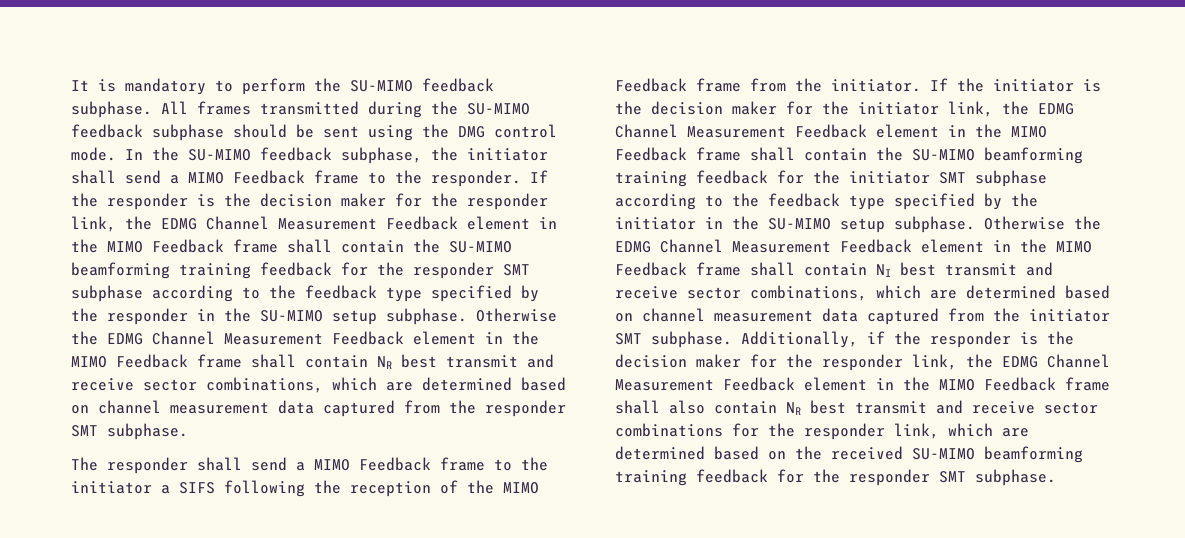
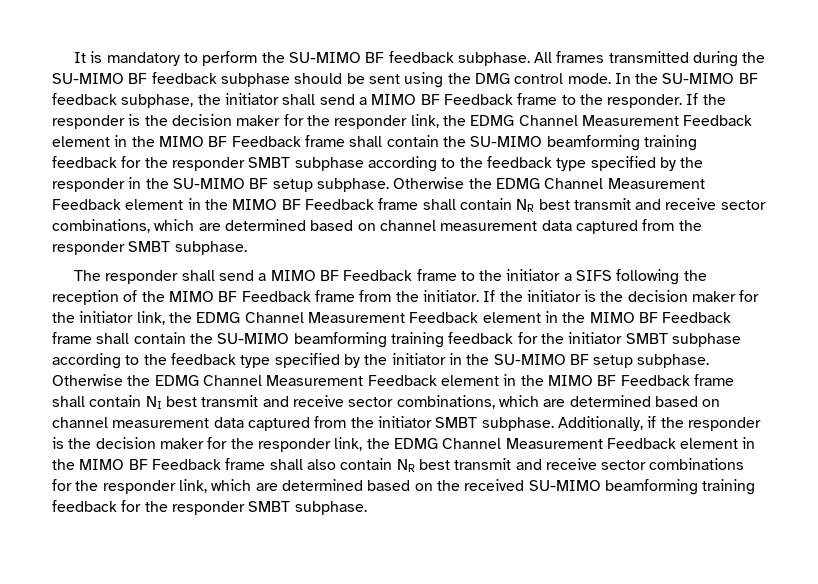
(413, 86) none -> [365,52,385,63] BF
(530, 109) none -> [128,73,148,84] BF
(251, 155) none -> [738,73,758,84] BF
(224, 178) none -> [420,94,440,105] BF
(143, 247) none -> [208,136,228,147] BF
[503,264,530,276] SMT -> [248,157,291,168] SMBT
(323, 316) none -> [249,178,269,189] BF
(107, 362) none -> [281,199,301,210] BF
[71,425,98,437] SMT -> [128,241,171,252] SMBT
(350, 465) none -> [319,270,339,281] BF
(539, 488) none -> [218,291,238,302] BF
(1047, 132) none -> [638,312,658,323] BF
[939,172,966,184] SMT -> [625,333,668,344] SMBT
(831, 224) none -> [569,354,589,365] BF
(1092, 247) none -> [597,375,617,386] BF
[615,333,642,345] SMT -> [435,417,478,428] SMBT
(975, 385) none -> [128,459,148,470] BF
[939,471,966,483] SMT -> [248,501,291,512] SMBT

